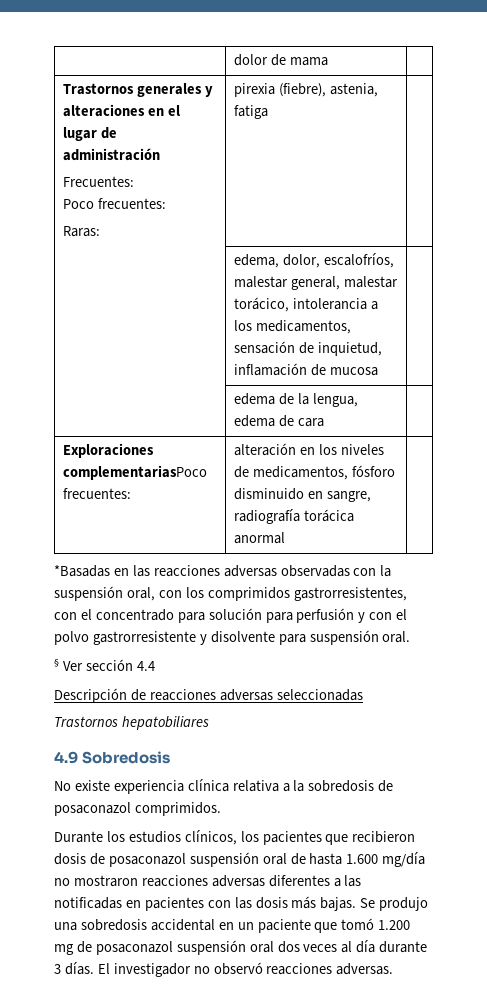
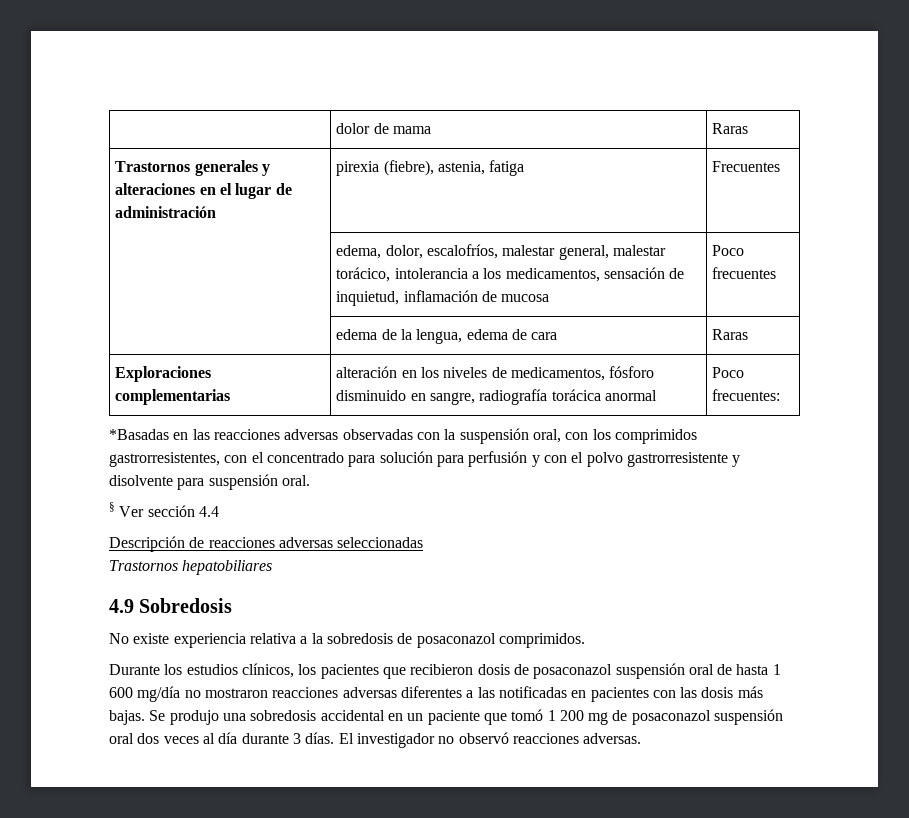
(328, 61) none -> [712,123,749,134] Raras
[63,176,135,187] [63,198,166,209] [63,226,101,237] // Frecuentes: // Poco frecuentes: // Raras: -> (217, 212) none
(269, 112) none -> [712,161,781,172] Frecuentes
(378, 371) none -> [712,245,745,256] [712,267,777,279] Poco frecuentes
(324, 422) none -> [712,329,749,340] Raras
[63,465,208,480] [63,488,132,499] complementariasPoco frecuentes: -> [115,389,231,405] complementarias
(286, 538) none -> [712,367,745,378] [712,389,781,401] Poco frecuentes:
[187,779,229,792] clínica -> (246, 640) none
[346,854,379,864] 1.600 -> [772,664,781,675] [109,687,133,698] 1 600
[378,920,411,930] 1.200 -> [547,710,584,721] 1 200

